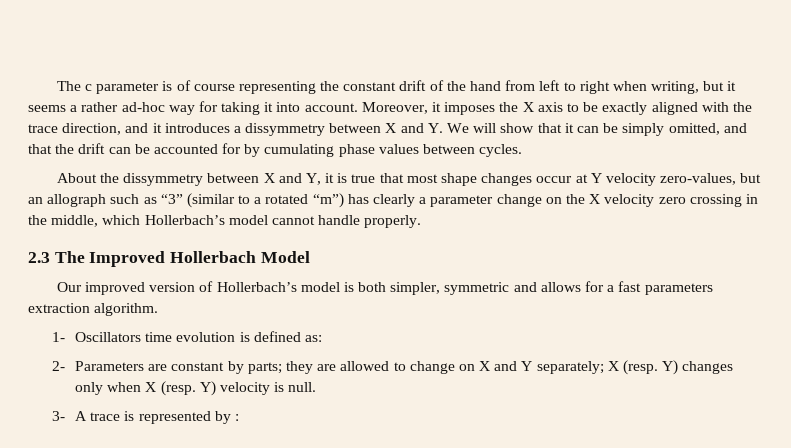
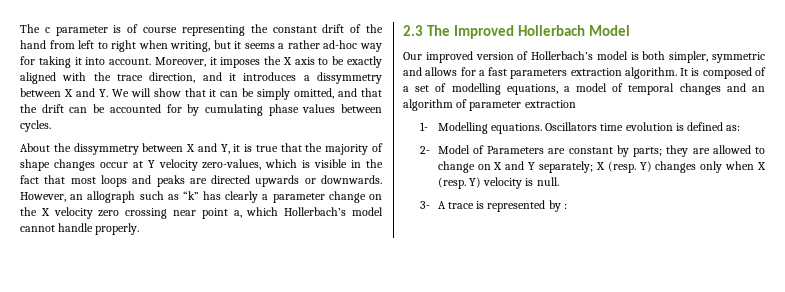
[406,174,438,183] most -> [305,143,384,155] the majority of
[740,173,762,183] [28,193,344,208] but an allograph such as “3” (similar to a rotated “m”) -> [265,159,384,168] [20,175,383,187] [20,191,199,203] which is visible in the fact that most loops and peaks are directed upwards or downwards. However, an allograph such as “k”
[745,194,758,204] [28,215,99,227] in the middle, -> [173,208,242,219] near point a,
(159, 309) none -> [680,67,766,79] [403,83,765,95] [403,99,576,111] It is composed of a set of modelling equations, a model of temporal changes and an algorithm of parameter extraction
(65, 337) none -> [437,122,542,134] Modelling equations.
(65, 366) none -> [437,145,484,154] Model of

